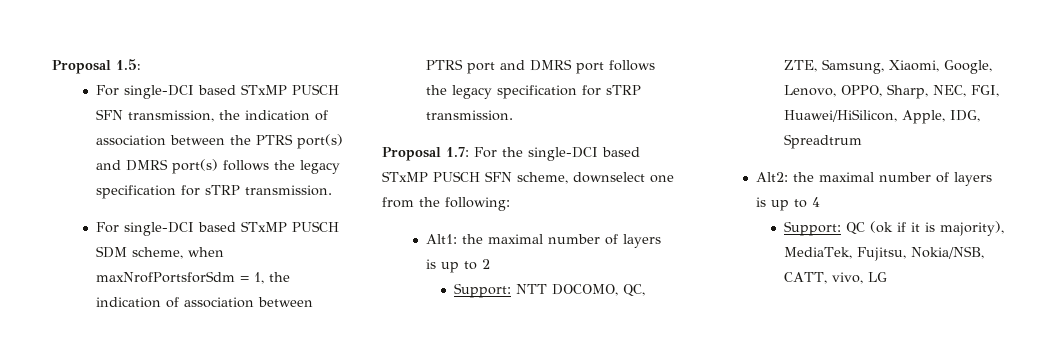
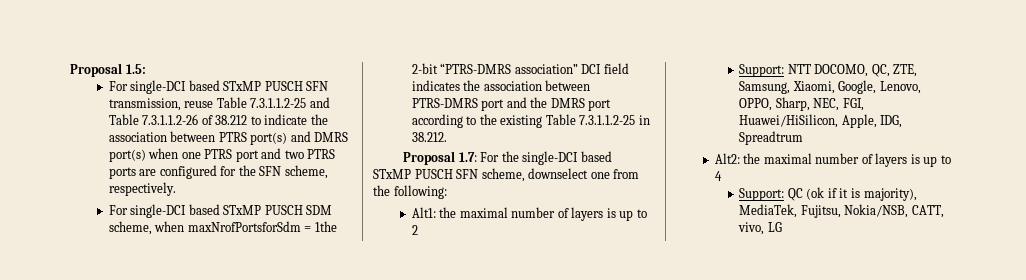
[219,110,329,121] [96,135,252,146] the indication of association between the -> [184,97,330,108] [108,114,328,125] [108,131,216,142] reuse Table 7.3.1.1.2-25 and Table 7.3.1.1.2-26 of 38.212 to indicate the association between
[223,160,341,174] [96,185,333,199] follows the legacy specification for sTRP transmission. -> [148,148,336,162] [108,165,328,179] [108,182,176,196] when one PTRS port and two PTRS ports are configured for the SFN scheme, respectively.
[254,272,291,284] [96,297,314,308] [426,59,526,74] 1, the indication of association between PTRS port and -> [314,221,337,232] [411,63,629,74] [411,80,591,91] [411,97,548,111] 1the 2-bit “PTRS-DMRS association” DCI field indicates the association between PTRS-DMRS port and the
[609,60,656,71] [426,85,642,99] [426,110,514,121] follows the legacy specification for sTRP transmission. -> [411,114,650,128] [411,132,447,142] according to the existing Table 7.3.1.1.2-25 in 38.212.

